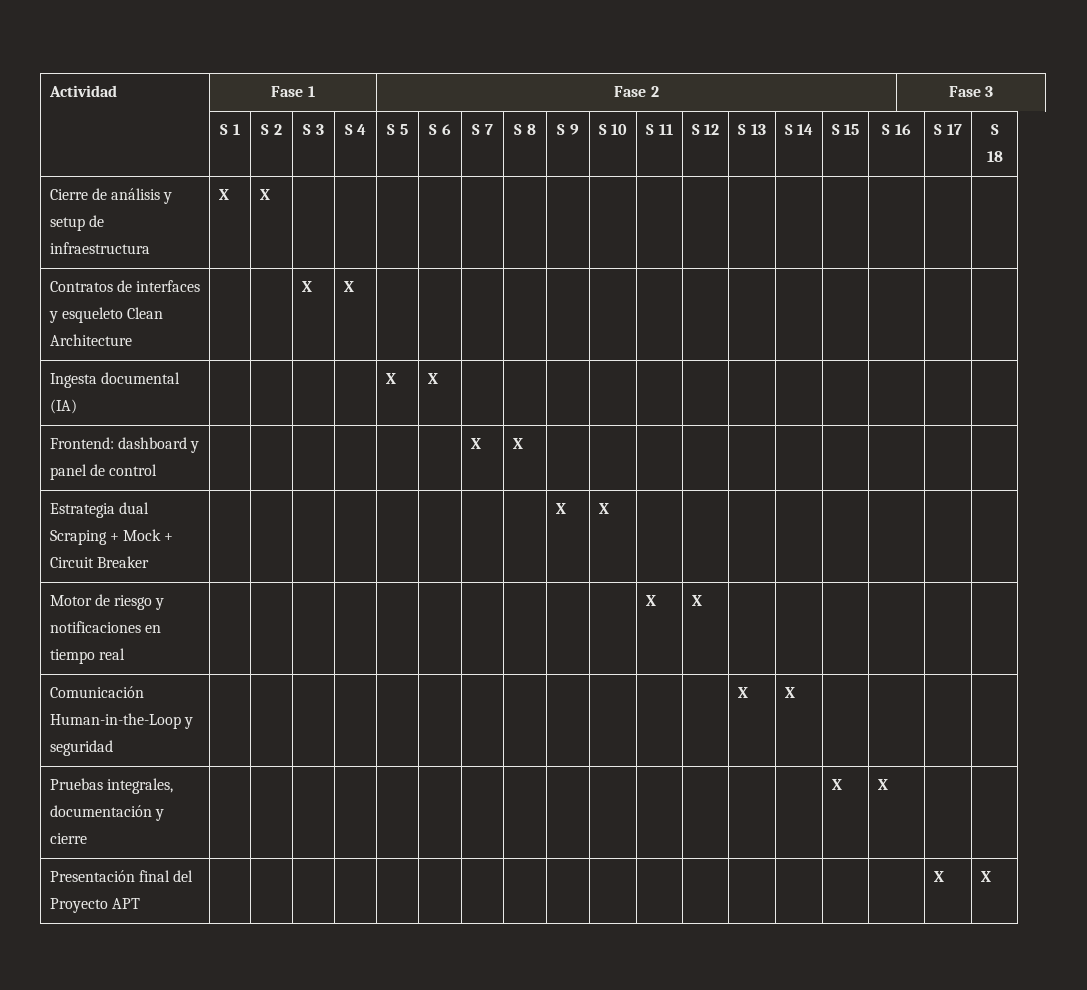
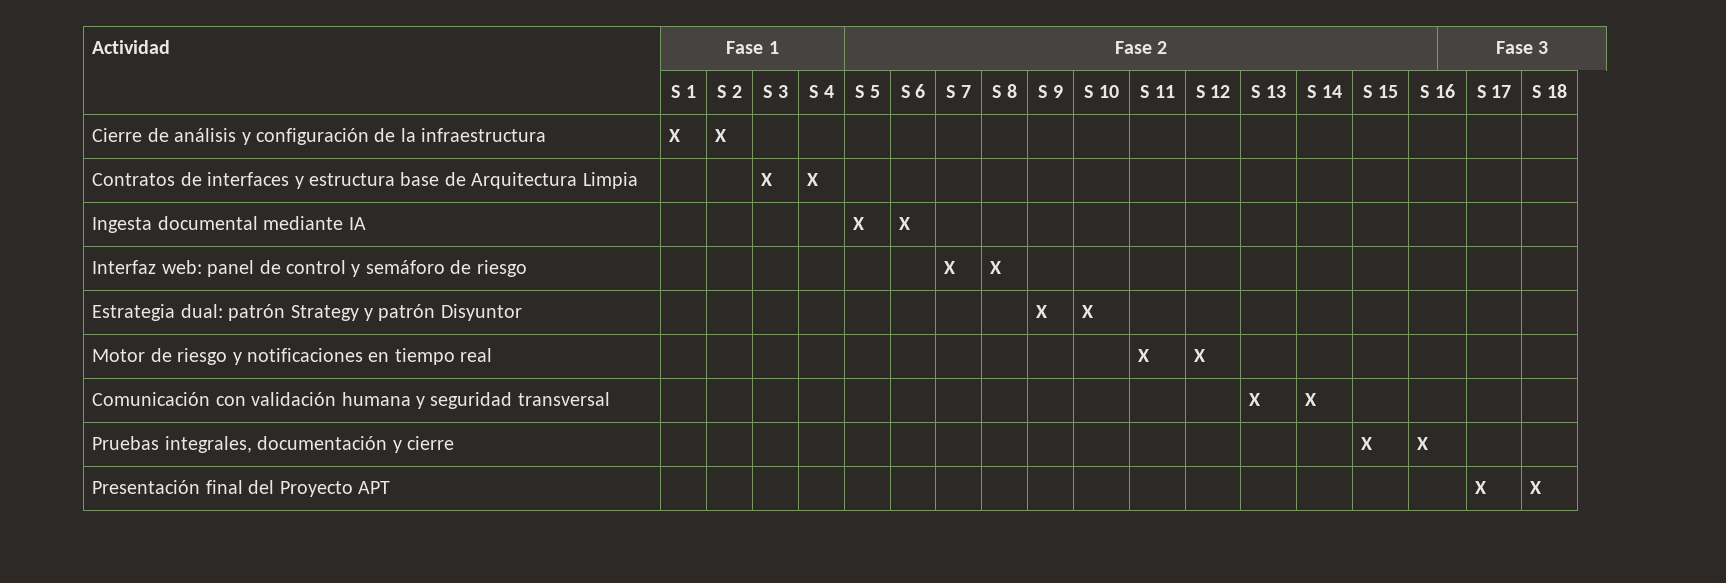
[49,215,104,231] setup de -> [256,128,416,145] configuración de la
[61,307,164,323] [49,334,132,346] esqueleto Clean Architecture -> [309,172,638,189] estructura base de Arquitectura Limpia
[49,399,77,414] (IA) -> [263,216,366,230] mediante IA
[49,437,200,453] Frontend: dashboard y -> [92,260,202,274] Interfaz web:
(158, 470) none -> [351,260,527,277] y semáforo de riesgo
[118,502,149,514] [49,529,174,545] [49,556,149,568] dual Scraping + Mock + Circuit Breaker -> [180,304,522,321] dual: patrón Strategy y patrón Disyuntor
[49,713,181,729] Human-in-the-Loop -> [215,392,411,406] con validación humana
(113, 748) none -> [517,392,610,406] transversal

